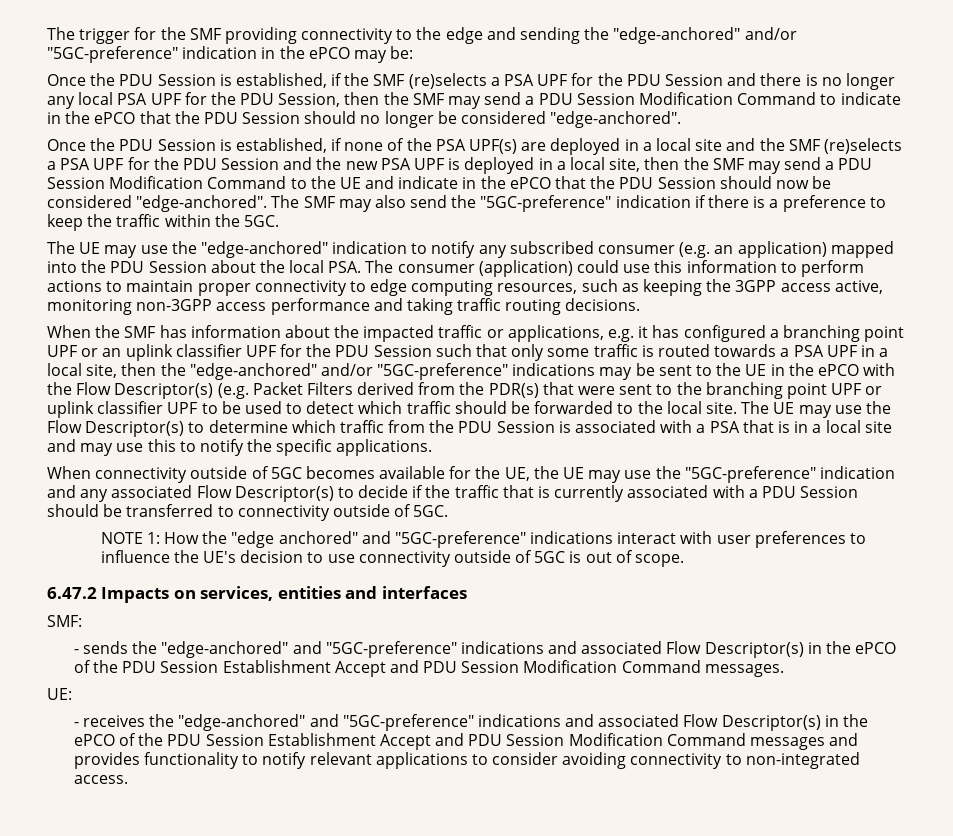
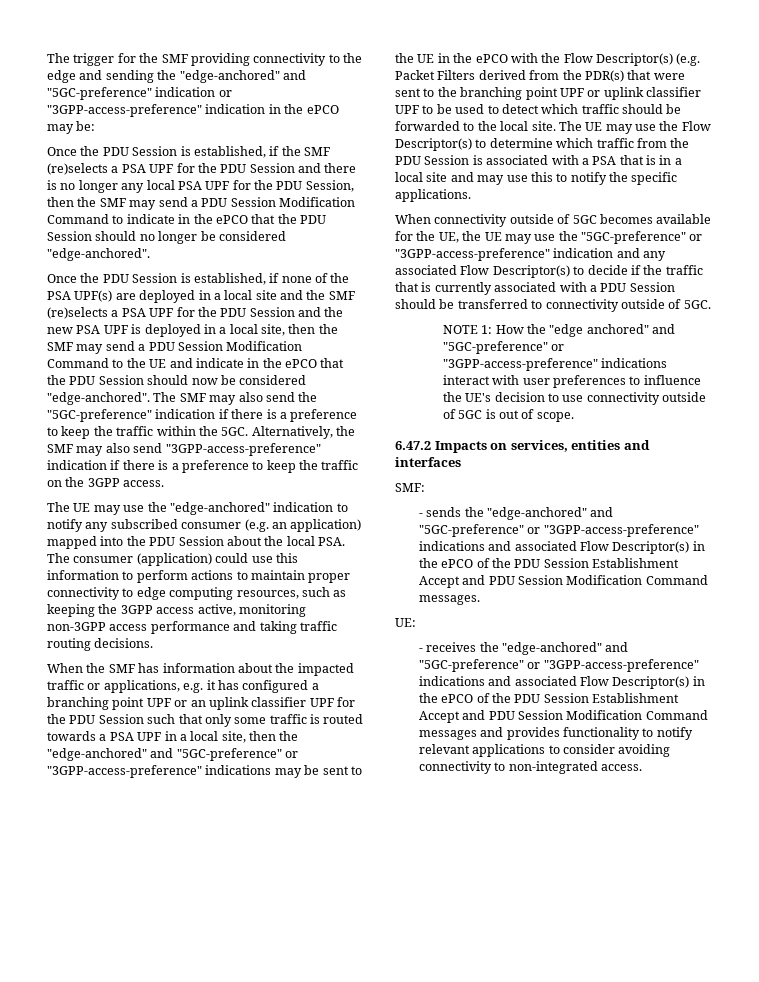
[744,27,797,40] [47,46,258,63] and/or "5GC-preference" indication -> [282,70,306,80] [47,87,232,100] [47,104,266,117] and "5GC-preference" indication or "3GPP-access-preference" indication
(279, 221) none -> [251,426,355,439] [47,443,321,456] [47,460,359,473] [47,477,165,487] Alternatively, the SMF may also send "3GPP-access-preference" indication if there is a preference to keep the traffic on the 3GPP access.
[320,363,509,380] and/or "5GC-preference" -> [150,748,299,761] [47,765,202,778] and "5GC-preference" or "3GPP-access-preference"
(816, 474) none -> [689,234,703,241] [395,248,550,261] or "3GPP-access-preference"
(526, 539) none -> [551,344,565,351] [442,358,598,371] or "3GPP-access-preference"
(457, 649) none -> [527,524,699,537] or "3GPP-access-preference"
(474, 722) none -> [527,659,699,672] or "3GPP-access-preference"

